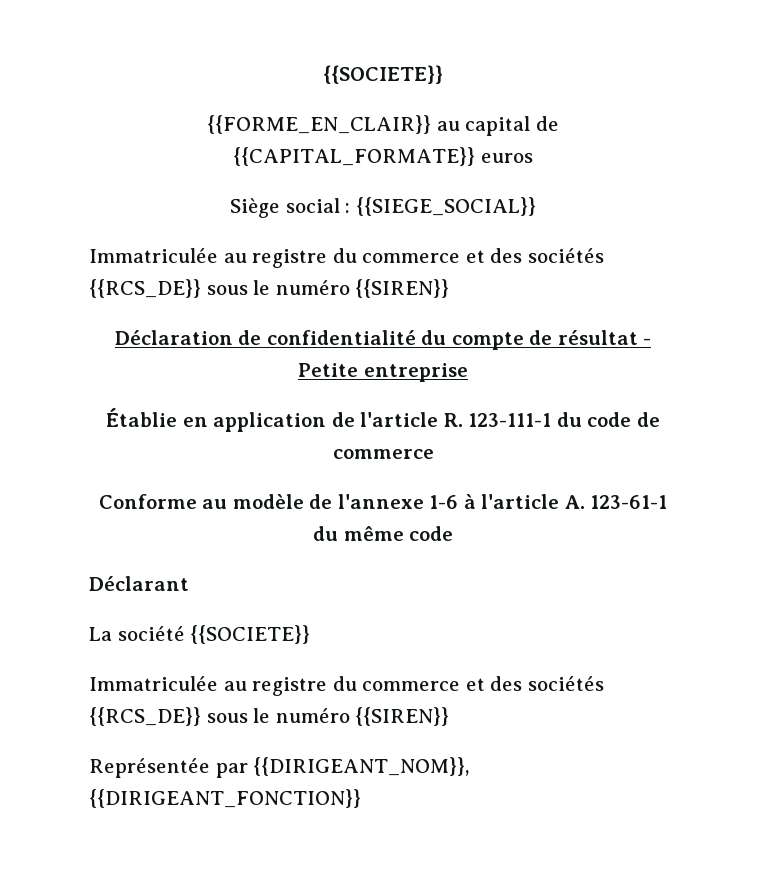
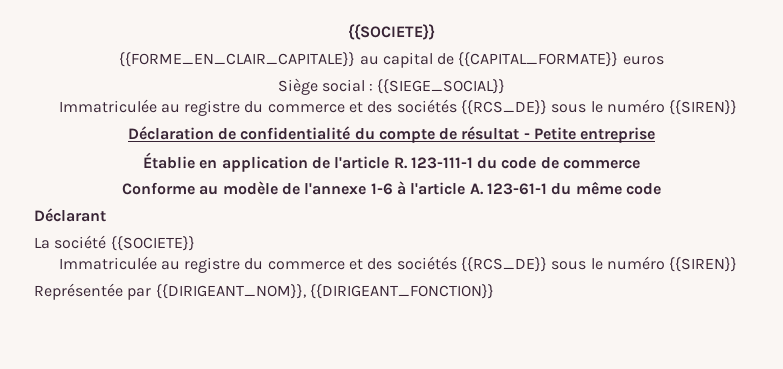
[323,65,443,84] [207,115,432,134] {{SOCIETE}} // {{FORME_EN_CLAIR}} -> [348,24,435,40] [119,52,356,67] {{SOCIETE}} // {{FORME_EN_CLAIR_CAPITALE}}

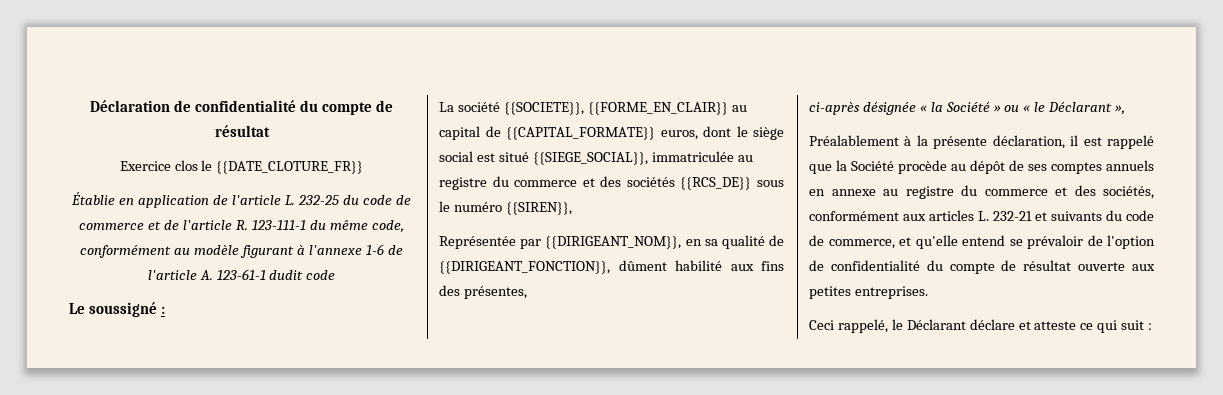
[348,24,435,40] [119,52,664,68] [277,78,506,95] [58,99,157,113] {{SOCIETE}} // {{FORME_EN_CLAIR_CAPITALE}} au capital de {{CAPITAL_FORMATE}} euros // Siège social : {{SIEGE_SOCIAL}} // Immatriculée -> [90,100,393,115] [214,125,270,137] [119,160,364,174] [71,192,411,208] [79,220,404,233] [80,244,403,258] [147,269,336,280] [69,302,165,317] [439,102,747,115] [439,126,784,140] [439,151,734,165] Déclaration de confidentialité du compte de résultat // Exercice clos le {{DATE_CLOTURE_FR}} // Établie en application de l'article L. 232-25 du code de commerce et de l'article R. 123-111-1 du même code, conformément au modèle figurant à l'annexe 1-6 de l'article A. 123-61-1 dudit code // Le soussigné : // La société {{SOCIETE}}, {{FORME_EN_CLAIR}} au capital de {{CAPITAL_FORMATE}} euros, dont le siège social est situé {{SIEGE_SOCIAL}}, immatriculée
[669,100,738,115] [127,126,656,143] [142,152,641,172] [122,181,661,195] [34,208,106,222] [34,235,195,251] [58,256,738,273] [34,283,494,300] {{SIREN}} // Déclaration de confidentialité du compte de résultat - Petite entreprise // Établie en application de l'article R. 123-111-1 du code de commerce // Conforme au modèle de l'annexe 1-6 à l'article A. 123-61-1 du même code // Déclarant // La société {{SOCIETE}} // Immatriculée au registre du commerce et des sociétés {{RCS_DE}} sous le numéro {{SIREN}} // Représentée par {{DIRIGEANT_NOM}}, {{DIRIGEANT_FONCTION}} -> [505,202,572,215] [439,235,784,249] [439,260,784,274] [439,285,527,299] [809,102,1126,115] [809,135,1154,149] [809,160,1154,174] [809,185,1154,199] [809,210,1154,221] [809,235,1155,249] [809,260,1155,274] [809,286,928,299] [809,319,1153,333] {{SIREN}}, // Représentée par {{DIRIGEANT_NOM}}, en sa qualité de {{DIRIGEANT_FONCTION}}, dûment habilité aux fins des présentes, // ci-après désignée « la Société » ou « le Déclarant », // Préalablement à la présente déclaration, il est rappelé que la Société procède au dépôt de ses comptes annuels en annexe au registre du commerce et des sociétés, conformément aux articles L. 232-21 et suivants du code de commerce, et qu'elle entend se prévaloir de l'option de confidentialité du compte de résultat ouverte aux petites entreprises. // Ceci rappelé, le Déclarant déclare et atteste ce qui suit :

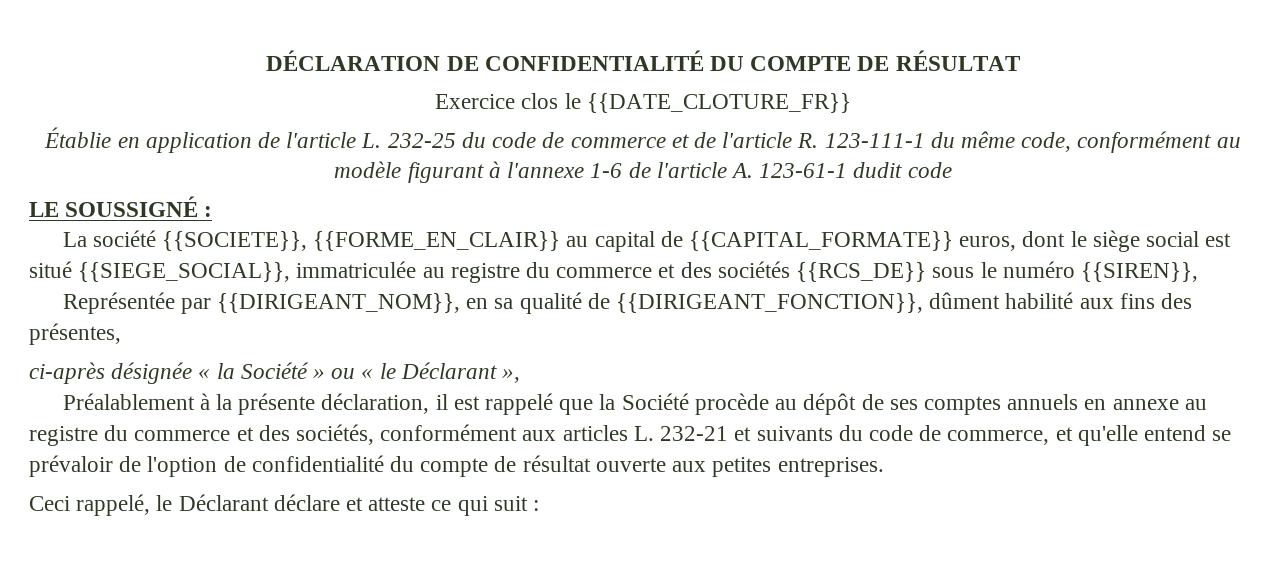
[90,100,393,115] [214,125,270,137] Déclaration de confidentialité du compte de résultat -> [266,50,1020,71] DÉCLARATION DE CONFIDENTIALITÉ DU COMPTE DE RÉSULTAT
[69,302,157,317] Le soussigné -> [29,196,199,217] LE SOUSSIGNÉ

